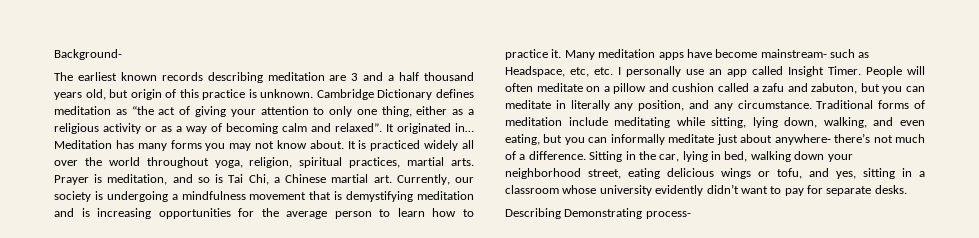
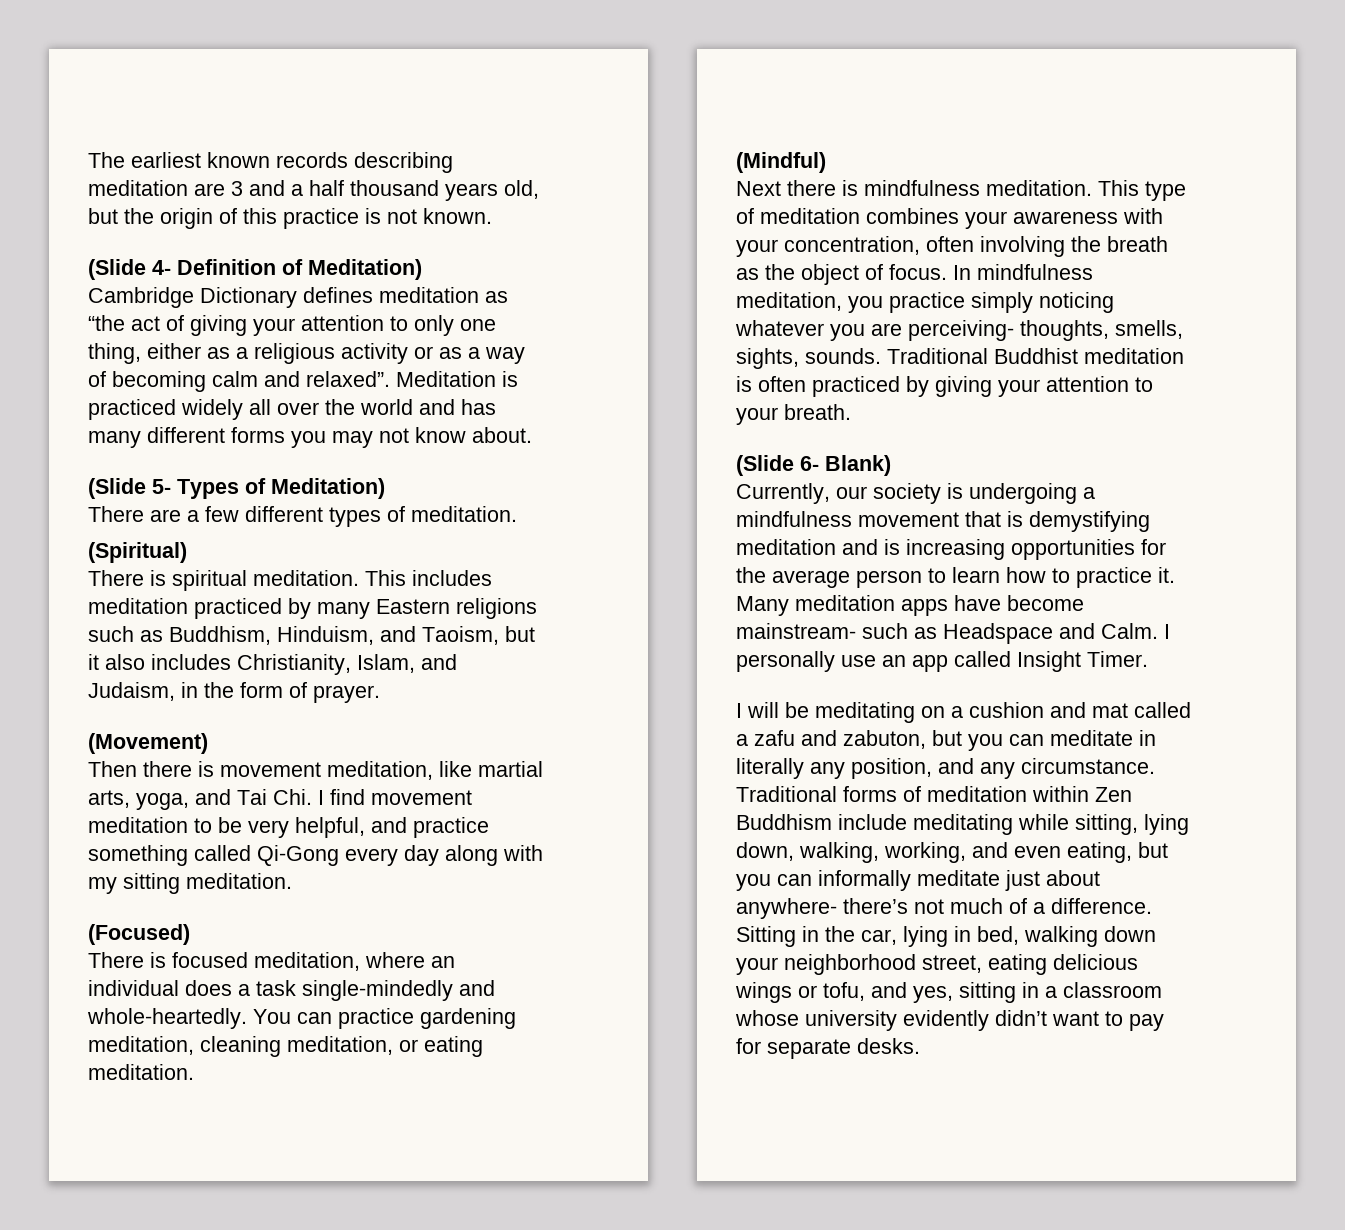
[54,49,122,60] Background- // -> (88, 160) none
(129, 93) none -> [124,208,154,224] the
[260,89,314,98] unknown. -> [387,208,492,224] [88,259,422,280] not known. // (Slide 4- Definition of Meditation) //
[386,123,474,134] [54,140,356,151] It originated in… Meditation has many forms you may not know about. It -> [396,371,496,387] Meditation
[146,157,475,168] [54,174,392,185] throughout yoga, religion, spiritual practices, martial arts. Prayer is meditation, and so is Tai Chi, a Chinese martial art. -> [419,399,496,415] [88,427,532,448] [88,478,385,499] [88,506,517,527] [88,542,187,563] [88,570,492,591] [88,598,537,619] [88,626,535,645] [88,654,457,675] [88,682,380,703] [88,733,208,754] [88,761,543,780] [88,789,472,810] [88,817,489,838] [88,845,543,866] [88,873,292,894] [88,924,190,945] [88,952,455,971] [88,980,495,1001] [87,1008,516,1029] [88,1036,483,1057] [88,1064,194,1080] [736,152,826,173] [736,180,1186,201] [736,208,1163,229] [736,236,1168,257] [736,264,1093,285] [736,292,1114,313] [735,320,1183,341] [736,348,1184,369] [736,376,1153,397] [736,404,851,425] [736,455,891,476] and has many different forms you may not know about. // (Slide 5- Types of Meditation) // There are a few different types of meditation. // (Spiritual) // There is spiritual meditation. This includes meditation practiced by many Eastern religions such as Buddhism, Hinduism, and Taoism, but it also includes Christianity, Islam, and Judaism, in the form of prayer. // (Movement) // Then there is movement meditation, like martial arts, yoga, and Tai Chi. I find movement meditation to be very helpful, and practice something called Qi-Gong every day along with my sitting meditation. // (Focused) // There is focused meditation, where an individual does a task single-mindedly and whole-heartedly. You can practice gardening meditation, cleaning meditation, or eating meditation. // (Mindful) // Next there is mindfulness meditation. This type of meditation combines your awareness with your concentration, often involving the breath as the object of focus. In mindfulness meditation, you practice simply noticing whatever you are perceiving- thoughts, smells, sights, sounds. Traditional Buddhist meditation is often practiced by giving your attention to your breath. // (Slide 6- Blank) //
[505,66,613,77] Headspace, etc, etc. -> [943,623,1158,644] Headspace and Calm.
[866,66,925,77] [505,83,715,94] People will often meditate on a pillow and cushion -> [736,702,1128,723] // I will be meditating on a cushion and mat
(562, 121) none -> [1032,786,1132,802] [736,814,832,830] within Zen Buddhism
(867, 122) none -> [884,842,966,863] working,
[505,208,691,219] // Describing Demonstrating process- -> (920, 1046) none

